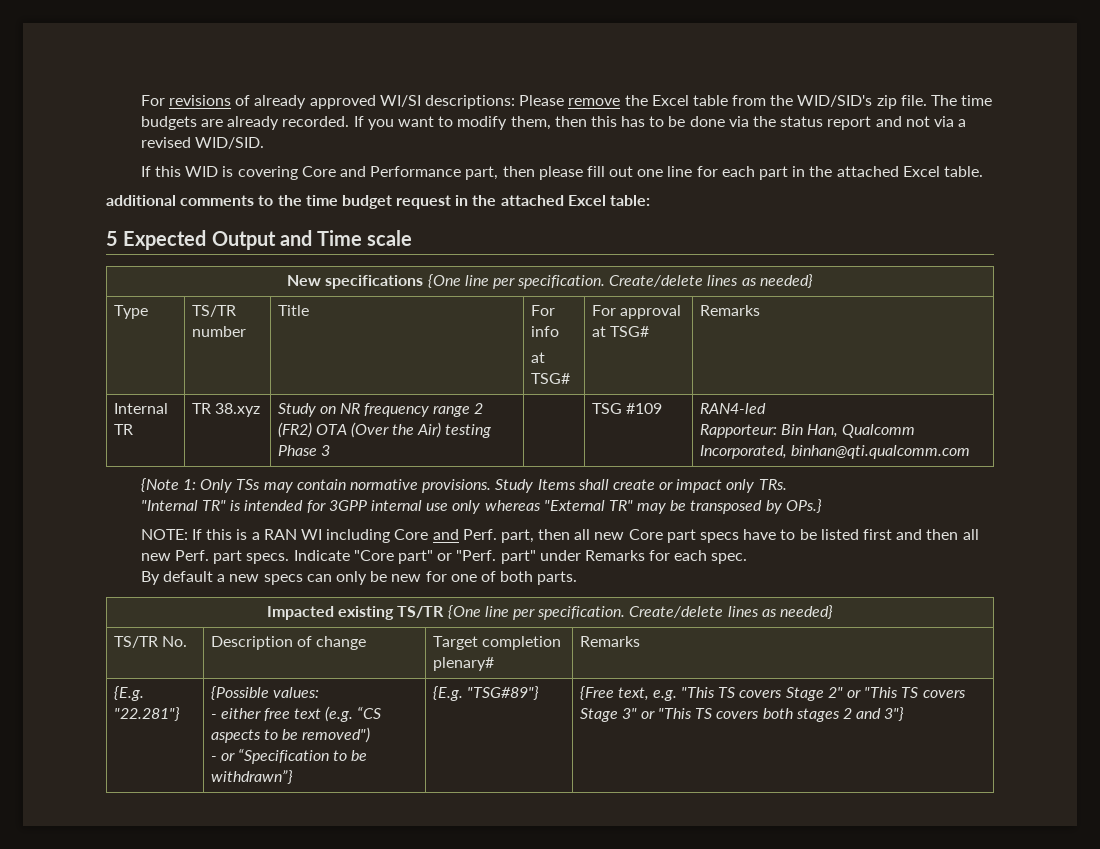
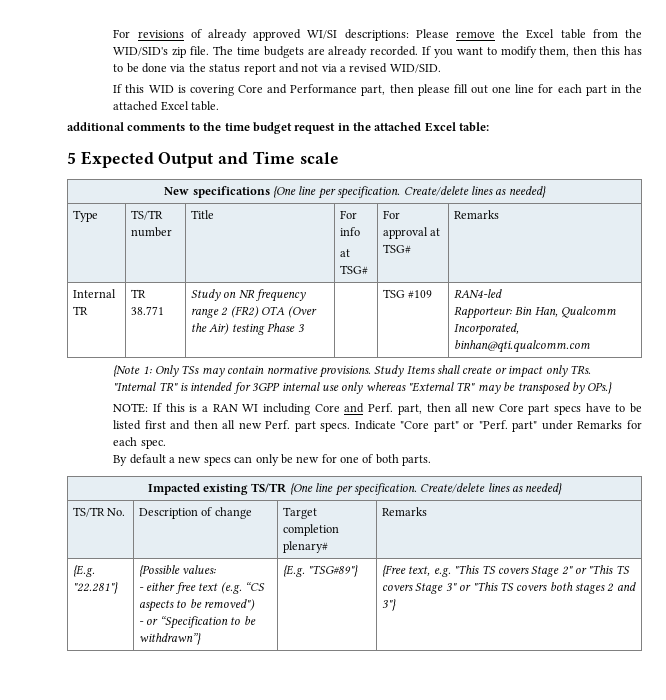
[214,403,260,417] 38.xyz -> [131,306,165,315] 38.771

